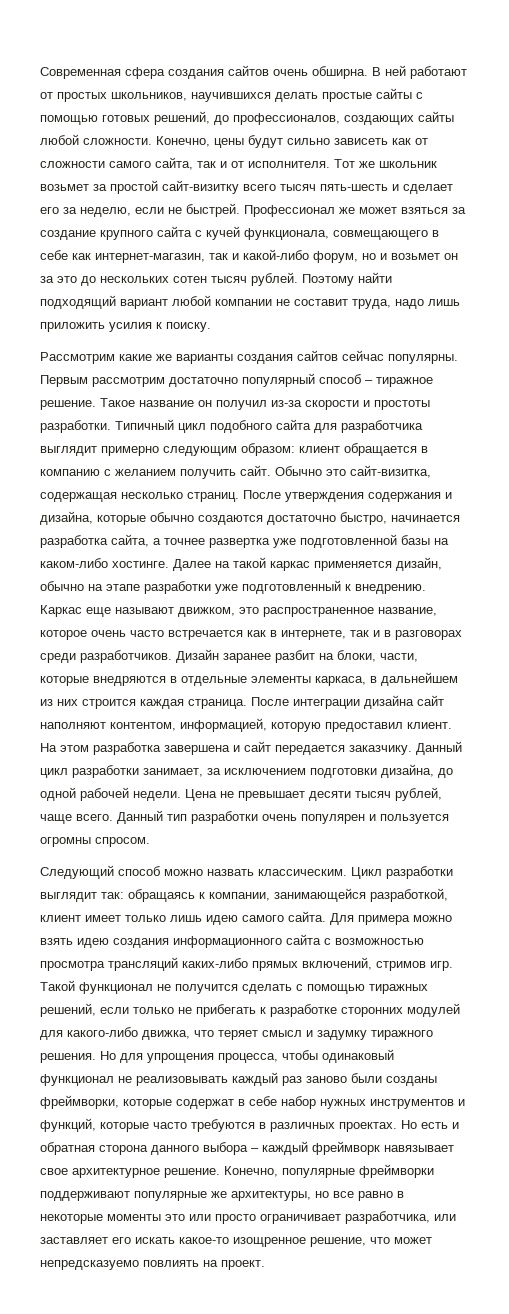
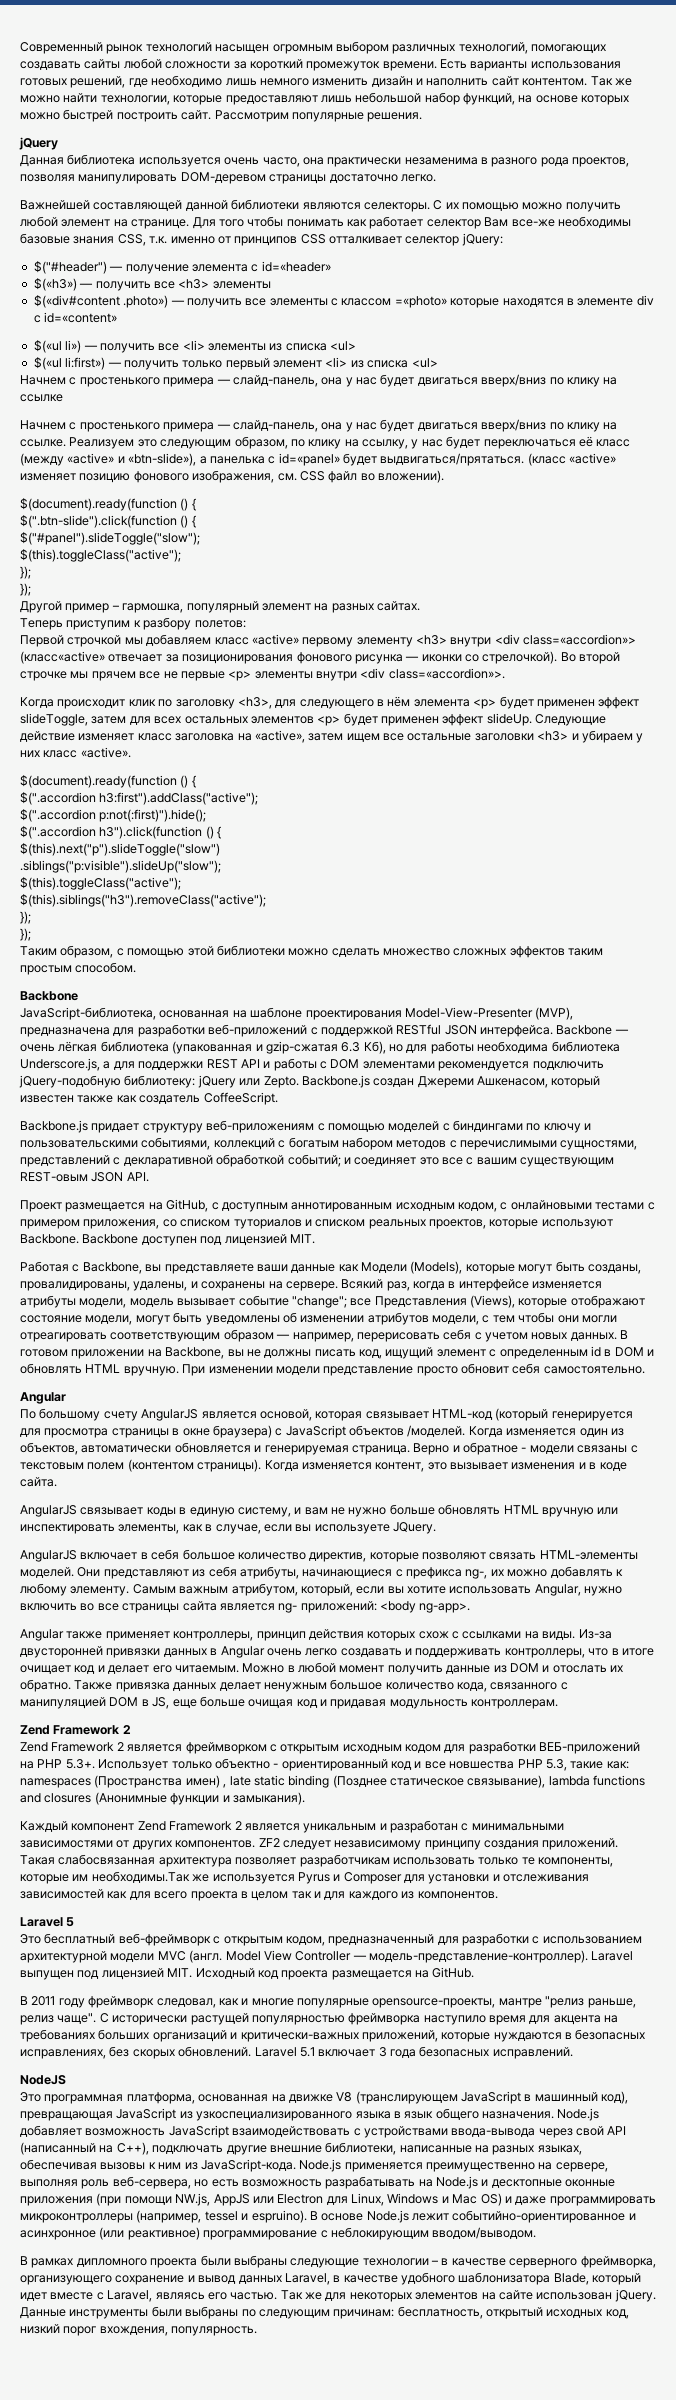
[40,65,467,79] [40,88,423,102] [40,111,454,125] [40,134,428,148] [40,157,437,170] [40,180,453,194] [40,203,466,217] [40,226,439,240] [40,249,458,263] [40,272,392,286] [40,295,460,309] [40,322,211,332] [40,350,458,364] [40,373,433,387] [40,398,430,410] [40,419,423,433] [40,443,428,456] [40,465,431,479] [40,490,452,502] [40,511,460,525] [40,534,449,548] [40,557,442,571] [40,580,426,594] [40,605,437,617] [40,630,462,640] [40,649,418,663] [40,672,458,686] [40,695,444,709] [40,718,452,732] [40,741,462,755] [40,764,453,778] [40,787,442,801] [40,810,449,824] [40,837,150,847] [40,865,453,879] [40,888,448,902] [40,911,452,925] [40,934,424,948] [40,957,453,971] [40,980,428,994] [40,1003,460,1017] [40,1027,433,1040] [40,1049,394,1063] [40,1072,437,1086] [40,1095,465,1109] [40,1118,459,1132] [40,1141,454,1155] [40,1164,434,1178] [40,1191,404,1201] [40,1211,456,1224] [40,1237,432,1247] [40,1260,265,1270] Современная сфера создания сайтов очень обширна. В ней работают от простых школьников, научившихся делать простые сайты с помощью готовых решений, до профессионалов, создающих сайты любой сложности. Конечно, цены будут сильно зависеть как от сложности самого сайта, так и от исполнителя. Тот же школьник возьмет за простой сайт-визитку всего тысяч пять-шесть и сделает его за неделю, если не быстрей. Профессионал же может взяться за создание крупного сайта с кучей функционала, совмещающего в себе как интернет-магазин, так и какой-либо форум, но и возьмет он за это до нескольких сотен тысяч рублей. Поэтому найти подходящий вариант любой компании не составит труда, надо лишь приложить усилия к поиску. // Рассмотрим какие же варианты создания сайтов сейчас популярны. Первым рассмотрим достаточно популярный способ – тиражное решение. Такое название он получил из-за скорости и простоты разработки. Типичный цикл подобного сайта для разработчика выглядит примерно следующим образом: клиент обращается в компанию с желанием получить сайт. Обычно это сайт-визитка, содержащая несколько страниц. После утверждения содержания и дизайна, которые обычно создаются достаточно быстро, начинается разработка сайта, а точнее развертка уже подготовленной базы на каком-либо хостинге. Далее на такой каркас применяется дизайн, обычно на этапе разработки уже подготовленный к внедрению. Каркас еще называют движком, это распространенное название, которое очень часто встречается как в интернете, так и в разговорах среди разработчиков. Дизайн заранее разбит на блоки, части, которые внедряются в отдельные элементы каркаса, в дальнейшем из них строится каждая страница. После интеграции дизайна сайт наполняют контентом, информацией, которую предоставил клиент. На этом разработка завершена и сайт передается заказчику. Данный цикл разработки занимает, за исключением подготовки дизайна, до одной рабочей недели. Цена не превышает десяти тысяч рублей, чаще всего. Данный тип разработки очень популярен и пользуется огромны спросом. // Следующий способ можно назвать классическим. Цикл разработки выглядит так: обращаясь к компании, занимающейся разработкой, клиент имеет только лишь идею самого сайта. Для примера можно взять идею создания информационного сайта с возможностью просмотра трансляций каких-либо прямых включений, стримов игр. Такой функционал не получится сделать с помощью тиражных решений, если только не прибегать к разработке сторонних модулей для какого-либо движка, что теряет смысл и задумку тиражного решения. Но для упрощения процесса, чтобы одинаковый функционал не реализовывать каждый раз заново были созданы фреймворки, которые содержат в себе набор нужных инструментов и функций, которые часто требуются в различных проектах. Но есть и обратная сторона данного выбора – каждый фреймворк навязывает свое архитектурное решение. Конечно, популярные фреймворки поддерживают популярные же архитектуры, но все равно в некоторые моменты это или просто ограничивает разработчика, или заставляет его искать какое-то изощренное решение, что может непредсказуемо повлиять на проект. -> [20,41,606,54] [20,58,621,71] [20,75,632,88] [20,92,630,105] [20,109,423,122] [19,137,58,150] [20,154,630,167] [20,172,436,184] [20,199,621,212] [20,216,631,229] [20,233,503,246] [33,261,331,274] [33,278,271,291] [33,295,654,308] [33,312,118,323] [33,340,357,353] [33,357,438,370] [20,374,618,387] [20,394,63,402] [20,419,618,432] [20,436,631,449] [20,453,617,466] [20,470,444,483] [20,498,196,511] [20,515,196,528] [20,532,200,545] [20,549,181,562] [20,566,31,579] [20,583,31,596] [20,601,420,613] [20,617,246,630] [20,634,637,647] [20,651,621,664] [20,668,505,681] [20,696,640,709] [20,713,607,726] [20,730,644,743] [20,747,131,758] [20,775,196,788] [20,792,259,805] [20,809,207,822] [20,826,222,839] [20,843,220,856] [20,860,221,873] [20,877,181,890] [20,894,266,907] [20,911,31,924] [20,928,31,941] [20,945,604,958] [20,962,137,975] [20,991,78,1001] [20,1007,574,1020] [20,1024,629,1037] [20,1041,620,1054] [20,1058,604,1071] [19,1075,601,1088] [20,1092,278,1105] [20,1120,592,1133] [20,1137,638,1150] [20,1154,615,1167] [20,1172,149,1182] [20,1199,655,1212] [20,1219,613,1229] [20,1234,315,1246] [20,1261,641,1274] [20,1279,603,1291] [20,1295,645,1308] [20,1312,617,1325] [20,1329,629,1342] [20,1346,654,1359] [20,1363,645,1376] [20,1392,66,1404] [20,1408,633,1421] [20,1425,624,1438] [20,1442,638,1455] [20,1459,627,1472] [20,1477,57,1487] [20,1504,619,1517] [20,1522,436,1534] [20,1549,638,1562] [20,1566,623,1579] [20,1583,623,1596] [20,1601,471,1613] [20,1629,612,1641] [20,1646,654,1658] [20,1662,623,1675] [20,1679,568,1692] [20,1696,559,1709] [20,1725,131,1735] [20,1741,641,1754] [20,1758,629,1771] [20,1775,646,1788] [20,1792,305,1805] [20,1820,564,1833] [20,1838,619,1850] [20,1854,613,1867] [20,1871,590,1884] [20,1889,498,1901] [20,1917,75,1927] [20,1933,642,1946] [20,1950,634,1963] [20,1967,475,1980] [20,1996,636,2008] [20,2013,619,2025] [20,2029,646,2042] [20,2046,573,2059] [20,2075,66,2085] [20,2091,629,2104] [20,2108,600,2121] [20,2125,627,2138] [20,2142,582,2155] [20,2159,608,2172] [20,2176,616,2189] [20,2193,656,2206] [20,2210,636,2223] [20,2227,537,2240] [20,2255,656,2268] [20,2272,642,2285] [20,2289,656,2302] [20,2306,629,2319] [20,2324,258,2336] Современный рынок технологий насыщен огромным выбором различных технологий, помогающих создавать сайты любой сложности за короткий промежуток времени. Есть варианты использования готовых решений, где необходимо лишь немного изменить дизайн и наполнить сайт контентом. Так же можно найти технологии, которые предоставляют лишь небольшой набор функций, на основе которых можно быстрей построить сайт. Рассмотрим популярные решения. // jQuery // Данная библиотека используется очень часто, она практически незаменима в разного рода проектов, позволяя манипулировать DOM-деревом страницы достаточно легко. // Важнейшей составляющей данной библиотеки являются селекторы. С их помощью можно получить любой элемент на странице. Для того чтобы понимать как работает селектор Вам все-же необходимы базовые знания CSS, т.к. именно от принципов CSS отталкивает селектор jQuery: // $("#header") — получение элемента с id=«header» // $(«h3») — получить все <h3> элементы // $(«div#content .photo») — получить все элементы с классом =«photo» которые находятся в элементе div с id=«content» // $(«ul li») — получить все <li> элементы из списка <ul> // $(«ul li:first») — получить только первый элемент <li> из списка <ul> // Начнем с простенького примера — слайд-панель, она у нас будет двигаться вверх/вниз по клику на ссылке // Начнем с простенького примера — слайд-панель, она у нас будет двигаться вверх/вниз по клику на ссылке. Реализуем это следующим образом, по клику на ссылку, у нас будет переключаться её класс (между «active» и «btn-slide»), а панелька с id=«panel» будет выдвигаться/прятаться. (класс «active» изменяет позицию фонового изображения, см. CSS файл во вложении). // $(document).ready(function () { // $(".btn-slide").click(function () { // $("#panel").slideToggle("slow"); // $(this).toggleClass("active"); // }); // }); // Другой пример – гармошка, популярный элемент на разных сайтах. // Теперь приступим к разбору полетов: // Первой строчкой мы добавляем класс «active» первому элементу <h3> внутри <div class=«accordion»> (класс«active» отвечает за позиционирования фонового рисунка — иконки со стрелочкой). Во второй строчке мы прячем все не первые <p> элементы внутри <div class=«accordion»>. // Когда происходит клик по заголовку <h3>, для следующего в нём элемента <p> будет применен эффект slideToggle, затем для всех остальных элементов <p> будет применен эффект slideUp. Следующие действие изменяет класс заголовка на «active», затем ищем все остальные заголовки <h3> и убираем у них класс «active». // $(document).ready(function () { // $(".accordion h3:first").addClass("active"); // $(".accordion p:not(:first)").hide(); // $(".accordion h3").click(function () { // $(this).next("p").slideToggle("slow") // .siblings("p:visible").slideUp("slow"); // $(this).toggleClass("active"); // $(this).siblings("h3").removeClass("active"); // }); // }); // Таким образом, с помощью этой библиотеки можно сделать множество сложных эффектов таким простым способом. // Backbone // JavaScript-библиотека, основанная на шаблоне проектирования Model-View-Presenter (MVP), предназначена для разработки веб-приложений с поддержкой RESTful JSON интерфейса. Backbone — очень лёгкая библиотека (упакованная и gzip-сжатая 6.3 Кб), но для работы необходима библиотека Underscore.js, а для поддержки REST API и работы с DOM элементами рекомендуется подключить jQuery-подобную библиотеку: jQuery или Zepto. Backbone.js создан Джереми Ашкенасом, который известен также как создатель CoffeeScript. // Backbone.js придает структуру веб-приложениям с помощью моделей с биндингами по ключу и пользовательскими событиями, коллекций с богатым набором методов с перечислимыми сущностями, представлений с декларативной обработкой событий; и соединяет это все с вашим существующим REST-овым JSON API. // Проект размещается на GitHub, с доступным аннотированным исходным кодом, с онлайновыми тестами с примером приложения, со списком туториалов и списком реальных проектов, которые используют Backbone. Backbone доступен под лицензией MIT. // Работая с Backbone, вы представляете ваши данные как Модели (Models), которые могут быть созданы, провалидированы, удалены, и сохранены на сервере. Всякий раз, когда в интерфейсе изменяется атрибуты модели, модель вызывает событие "change"; все Представления (Views), которые отображают состояние модели, могут быть уведомлены об изменении атрибутов модели, с тем чтобы они могли отреагировать соответствующим образом — например, перерисовать себя с учетом новых данных. В готовом приложении на Backbone, вы не должны писать код, ищущий элемент с определенным id в DOM и обновлять HTML вручную. При изменении модели представление просто обновит себя самостоятельно. // Angular // По большому счету AngularJS является основой, которая связывает HTML-код (который генерируется для просмотра страницы в окне браузера) с JavaScript объектов /моделей. Когда изменяется один из объектов, автоматически обновляется и генерируемая страница. Верно и обратное - модели связаны с текстовым полем (контентом страницы). Когда изменяется контент, это вызывает изменения и в коде сайта. // AngularJS связывает коды в единую систему, и вам не нужно больше обновлять HTML вручную или инспектировать элементы, как в случае, если вы используете JQuery. // AngularJS включает в себя большое количество директив, которые позволяют связать HTML-элементы моделей. Они представляют из себя атрибуты, начинающиеся с префикса ng-, их можно добавлять к любому элементу. Самым важным атрибутом, который, если вы хотите использовать Angular, нужно включить во все страницы сайта является ng- приложений: <body ng-app>. // Angular также применяет контроллеры, принцип действия которых схож с ссылками на виды. Из-за двусторонней привязки данных в Angular очень легко создавать и поддерживать контроллеры, что в итоге очищает код и делает его читаемым. Можно в любой момент получить данные из DOM и отослать их обратно. Также привязка данных делает ненужным большое количество кода, связанного с манипуляцией DOM в JS, еще больше очищая код и придавая модульность контроллерам. // Zend Framework 2 // Zend Framework 2 является фреймворком с открытым исходным кодом для разработки ВЕБ-приложений на PHP 5.3+. Использует только объектно - ориентированный код и все новшества PHP 5.3, такие как: namespaces (Пространства имен) , late static binding (Позднее статическое связывание), lambda functions and closures (Анонимные функции и замыкания). // Каждый компонент Zend Framework 2 является уникальным и разработан с минимальными зависимостями от других компонентов. ZF2 следует независимому принципу создания приложений. Такая слабосвязанная архитектура позволяет разработчикам использовать только те компоненты, которые им необходимы.Так же используется Pyrus и Composer для установки и отслеживания зависимостей как для всего проекта в целом так и для каждого из компонентов. // Laravel 5 // Это бесплатный веб-фреймворк с открытым кодом, предназначенный для разработки с использованием архитектурной модели MVC (англ. Model View Controller — модель-представление-контроллер). Laravel выпущен под лицензией MIT. Исходный код проекта размещается на GitHub. // В 2011 году фреймворк следовал, как и многие популярные opensource-проекты, мантре "релиз раньше, релиз чаще". С исторически растущей популярностью фреймворка наступило время для акцента на требованиях больших организаций и критически-важных приложений, которые нуждаются в безопасных исправлениях, без скорых обновлений. Laravel 5.1 включает 3 года безопасных исправлений. // NodeJS // Это программная платформа, основанная на движке V8 (транслирующем JavaScript в машинный код), превращающая JavaScript из узкоспециализированного языка в язык общего назначения. Node.js добавляет возможность JavaScript взаимодействовать с устройствами ввода-вывода через свой API (написанный на C++), подключать другие внешние библиотеки, написанные на разных языках, обеспечивая вызовы к ним из JavaScript-кода. Node.js применяется преимущественно на сервере, выполняя роль веб-сервера, но есть возможность разрабатывать на Node.js и десктопные оконные приложения (при помощи NW.js, AppJS или Electron для Linux, Windows и Mac OS) и даже программировать микроконтроллеры (например, tessel и espruino). В основе Node.js лежит событийно-ориентированное и асинхронное (или реактивное) программирование с неблокирующим вводом/выводом. // В рамках дипломного проекта были выбраны следующие технологии – в качестве серверного фреймворка, организующего сохранение и вывод данных Laravel, в качестве удобного шаблонизатора Blade, который идет вместе с Laravel, являясь его частью. Так же для некоторых элементов на сайте использован jQuery. Данные инструменты были выбраны по следующим причинам: бесплатность, открытый исходных код, низкий порог вхождения, популярность.

